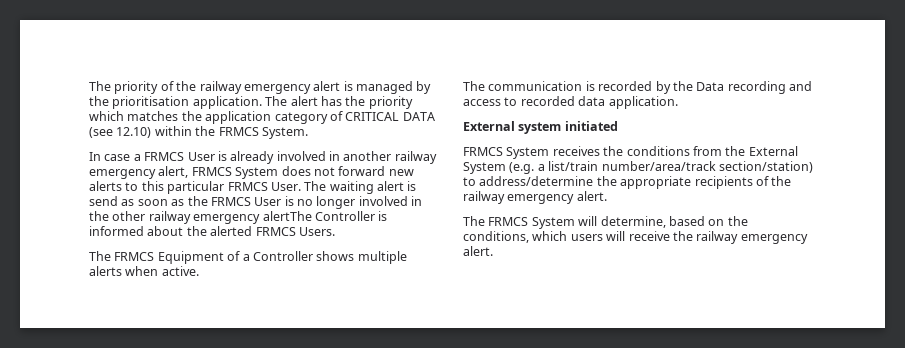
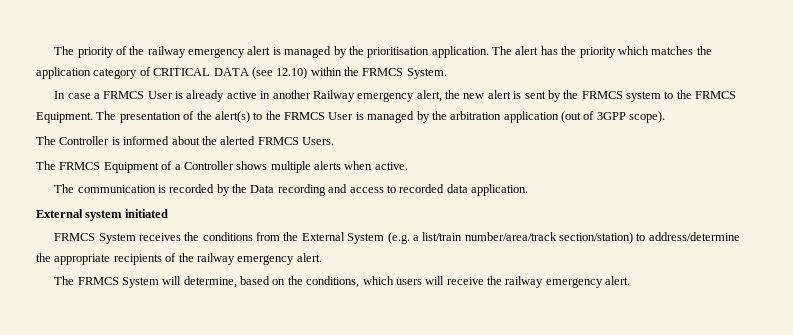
[276,151,326,161] involved -> [226,91,257,99] active
[394,151,437,164] railway -> [312,90,355,102] Railway
[191,166,414,179] [89,181,417,194] [89,196,423,209] [89,211,312,224] FRMCS System does not forward new alerts to this particular FRMCS User. The waiting alert is send as soon as the FRMCS User is no longer involved in the other railway emergency alertThe -> [445,90,737,102] [36,111,666,123] [36,136,56,145] the new alert is sent by the FRMCS system to the FRMCS Equipment. The presentation of the alert(s) to the FRMCS User is managed by the arbitration application (out of 3GPP scope). // The

